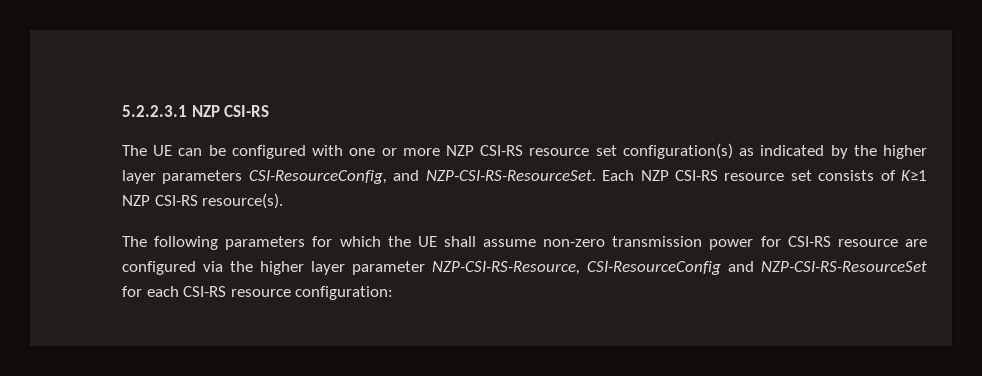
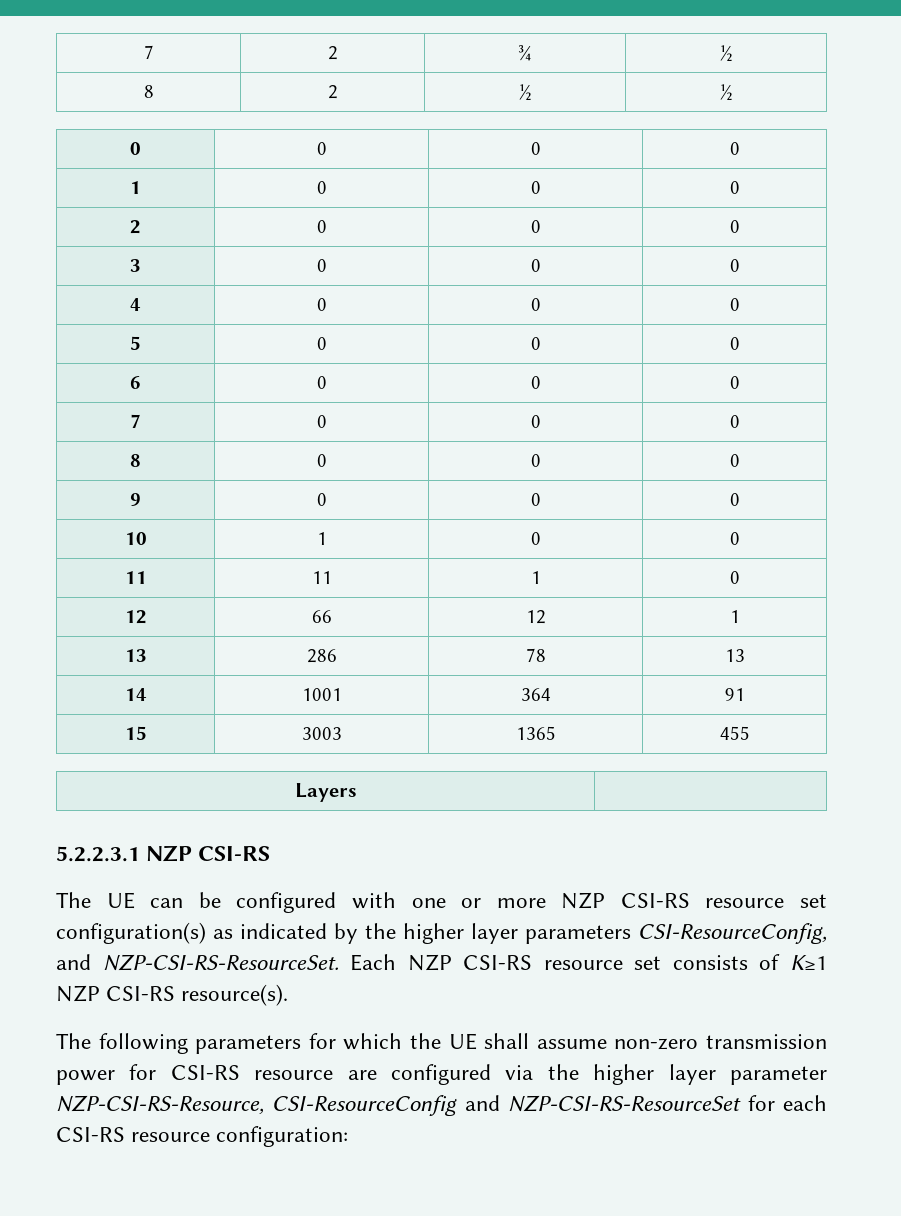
(122, 111) none -> [143,45,154,59] [327,46,338,60] [518,45,532,61] [719,45,734,61] [143,85,154,98] [327,85,338,99] [518,84,532,100] [719,84,734,100] [130,142,141,155] [316,142,327,155] [530,142,541,155] [729,142,740,155] [130,181,141,194] [316,181,327,194] [530,181,541,194] [729,181,740,194] [130,220,141,234] [316,220,327,233] [530,220,541,233] [729,220,740,233] [130,259,141,272] [316,259,327,272] [530,259,541,272] [729,259,740,272] [130,298,141,311] [316,298,327,311] [530,298,541,311] [729,298,740,311] [130,336,141,350] [316,337,327,350] [530,337,541,350] [729,337,740,350] [130,376,141,389] [316,376,327,389] [530,376,541,389] [729,376,740,389] [130,414,141,428] [316,415,327,428] [530,415,541,428] [729,415,740,428] [130,454,141,467] [316,454,327,467] [530,454,541,467] [729,454,740,467] [130,493,141,506] [316,493,327,506] [530,493,541,506] [729,493,740,506] [124,532,147,545] [316,532,327,545] [530,532,541,545] [729,532,740,545] [124,571,147,584] [311,571,332,584] [530,571,541,584] [729,571,740,584] [124,610,147,624] [311,610,332,623] [525,610,546,624] [729,610,740,623] [124,649,147,662] [306,649,337,663] [525,648,546,662] [724,649,745,662] [124,688,147,701] [301,688,342,701] [520,688,551,701] [724,688,745,701] [124,726,147,740] [301,727,342,740] [515,726,556,740] [719,726,750,740] [294,783,357,802] 7 | 2 | ¾ | ½ // 8 | 2 | ½ | ½ // 0 | 0 | 0 | 0 // 1 | 0 | 0 | 0 // 2 | 0 | 0 | 0 // 3 | 0 | 0 | 0 // 4 | 0 | 0 | 0 // 5 | 0 | 0 | 0 // 6 | 0 | 0 | 0 // 7 | 0 | 0 | 0 // 8 | 0 | 0 | 0 // 9 | 0 | 0 | 0 // 10 | 1 | 0 | 0 // 11 | 11 | 1 | 0 // 12 | 66 | 12 | 1 // 13 | 286 | 78 | 13 // 14 | 1001 | 364 | 91 // 15 | 3003 | 1365 | 455 // Layers | //

